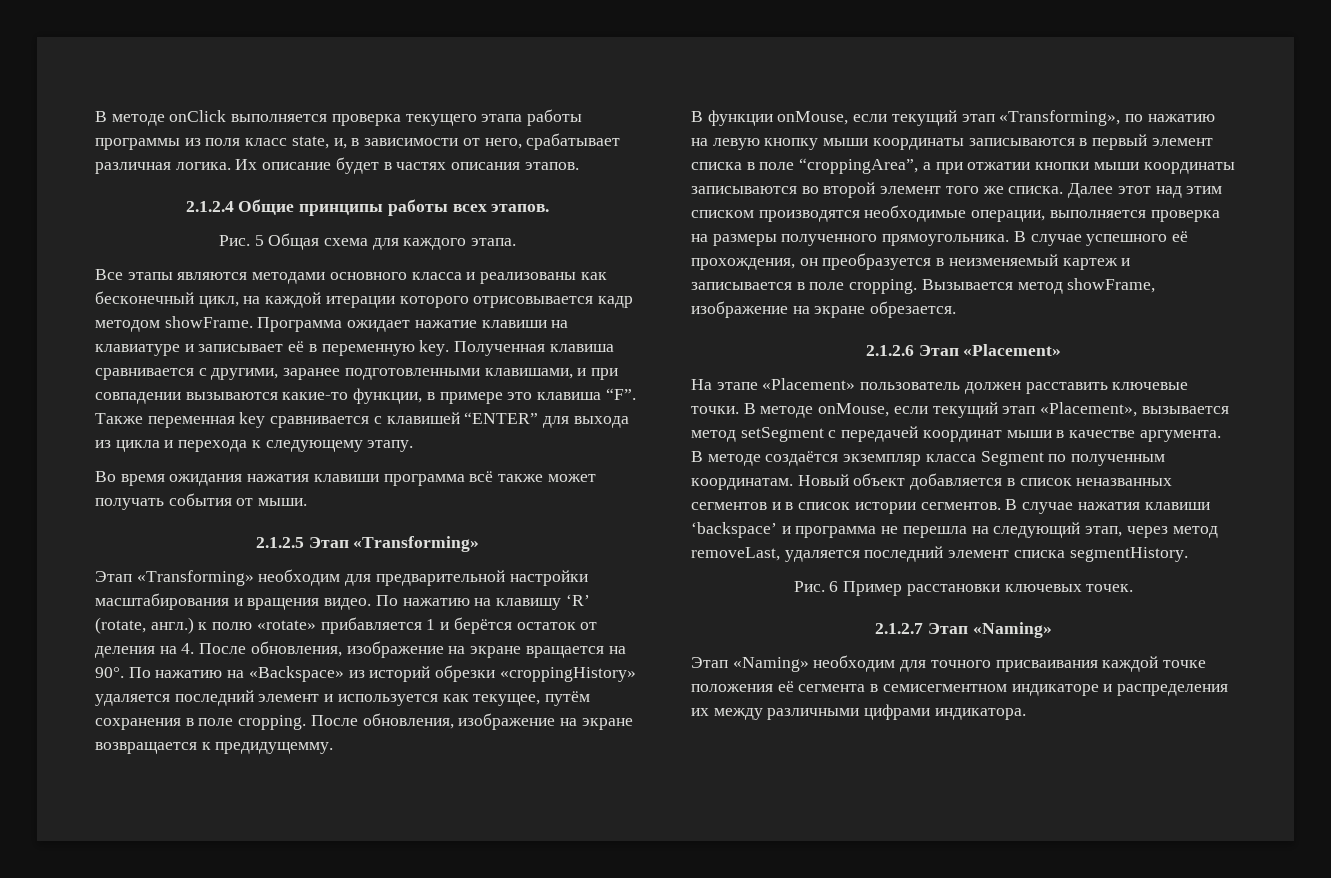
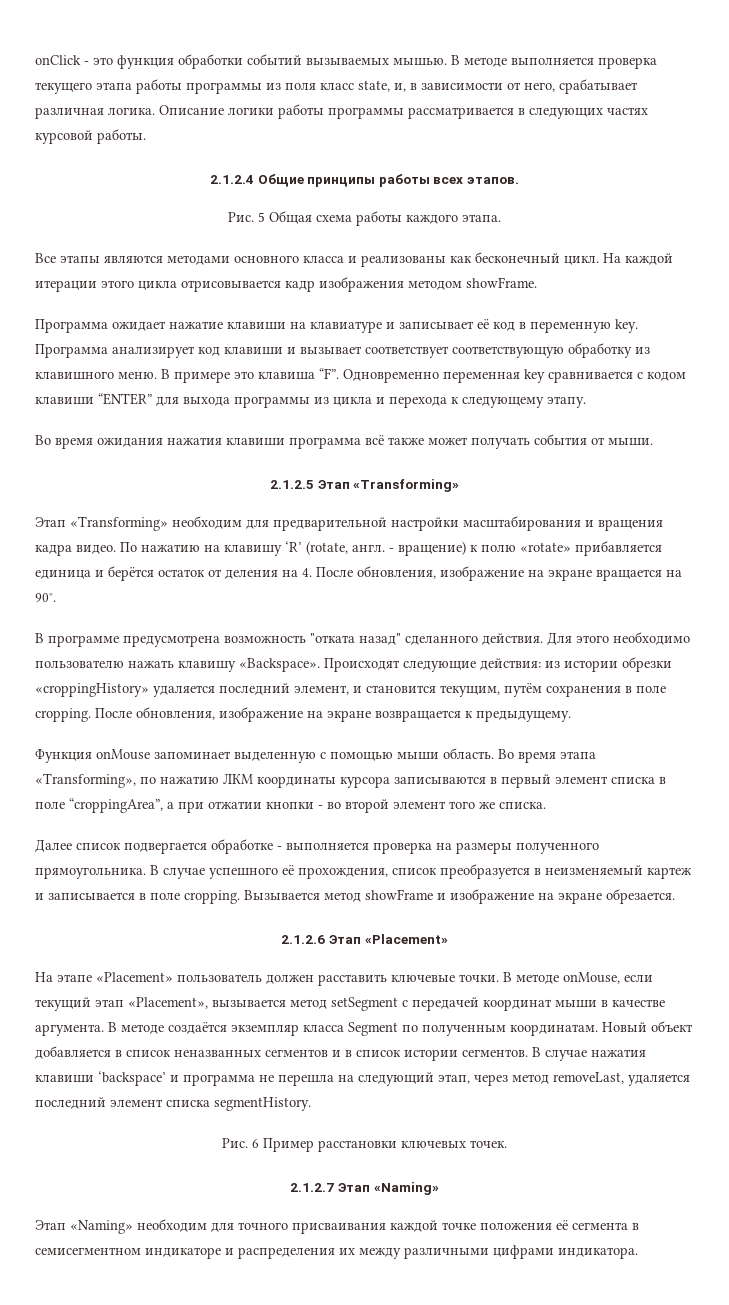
[95,110,227,126] В методе onClick -> [35,54,507,69] onClick - это функция обработки событий вызываемых мышью. В методе
[235,157,579,174] Их описание будет в частях описания этапов. -> [159,104,648,119] [35,129,146,144] Описание логики работы программы рассматривается в следующих частях курсовой работы.
[372,238,399,250] для -> [356,211,402,226] работы
[198,292,469,308] цикл, на каждой итерации которого -> [564,253,673,265] [35,280,177,292] цикл. На каждой итерации этого цикла
(634, 302) none -> [319,277,404,292] изображения
(253, 322) none -> (537, 282) //
(305, 346) none -> [493,322,515,331] код
[454,341,614,356] [95,368,619,380] [95,388,435,404] Полученная клавиша сравнивается с другими, заранее подготовленными клавишами, и при совпадении вызываются какие-то функции, в -> [35,343,650,358] [35,369,170,380] Программа анализирует код клавиши и вызывает соответствует соответствующую обработку из клавишного меню. В
[95,413,143,424] Также -> [343,369,439,383] Одновременно
[386,412,460,424] клавишей -> [647,372,686,381] [35,397,94,405] кодом клавиши
(629, 422) none -> [234,396,310,408] программы
(320, 604) none -> [35,544,72,556] кадра
[150,617,194,634] англ.) -> [352,541,466,556] англ. - вращение)
[426,619,436,630] 1 -> [35,570,91,579] единица
[128,665,636,682] [95,690,541,706] По нажатию на «Backspace» из историй обрезки «croppingHistory» удаляется последний элемент и используется как текущее, -> [35,632,690,647] [35,657,672,672] [35,683,500,697] // В программе предусмотрена возможность "отката назад" сделанного действия. Для этого необходимо пользователю нажать клавишу «Backspace». Происходят следующие действия: из истории обрезки «croppingHistory» удаляется последний элемент, и становится текущим,
[215,742,334,754] [691,110,1215,126] [691,138,964,150] предидущемму. // В функции onMouse, если текущий этап «Transforming», по нажатию на левую кнопку мыши координаты -> [476,710,571,722] [35,748,596,763] [35,773,390,788] предыдущему. // Функция onMouse запоминает выделенную с помощью мыши область. Во время этапа «Transforming», по нажатию ЛКМ координаты курсора
[1093,162,1235,174] [691,186,797,194] мыши координаты записываются -> [318,805,323,809] -
[1068,183,1223,198] [691,205,1046,222] Далее этот над этим списком производятся необходимые операции, -> [35,839,282,854] // Далее список подвергается обработке -
[799,258,818,266] он -> [392,868,437,875] список
[1067,278,1156,293] showFrame, -> [365,889,446,900] showFrame и

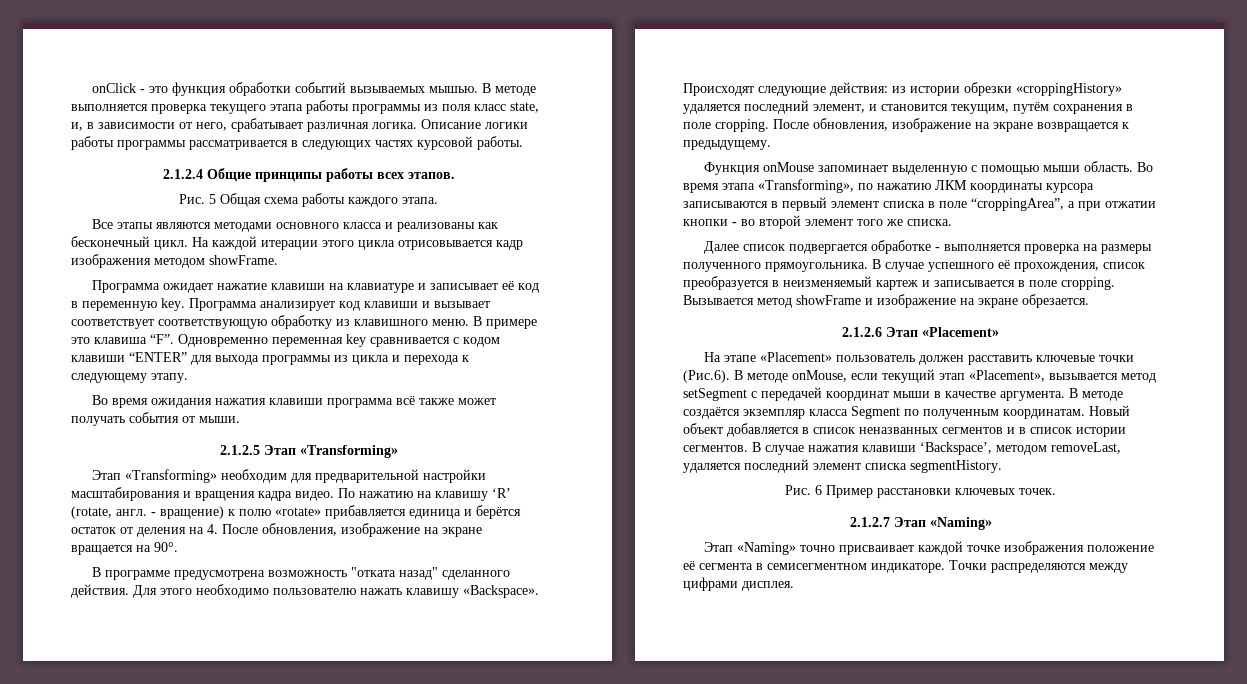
[459,974,499,982] точки. -> [1099,355,1135,362] [683,370,730,383] точки (Рис.6).
[98,1071,549,1086] ‘backspace’ и программа не перешла на следующий этап, через метод -> [920,442,1047,455] ‘Backspace’, методом
[137,1219,639,1234] [35,1245,638,1259] необходим для точного присваивания каждой точке положения её сегмента в семисегментном индикаторе и распределения их между различными цифрами индикатора. -> [800,541,1155,555] [683,560,1128,573] [683,577,794,591] точно присваивает каждой точке изображения положение её сегмента в семисегментном индикаторе. Точки распределяются между цифрами дисплея.

